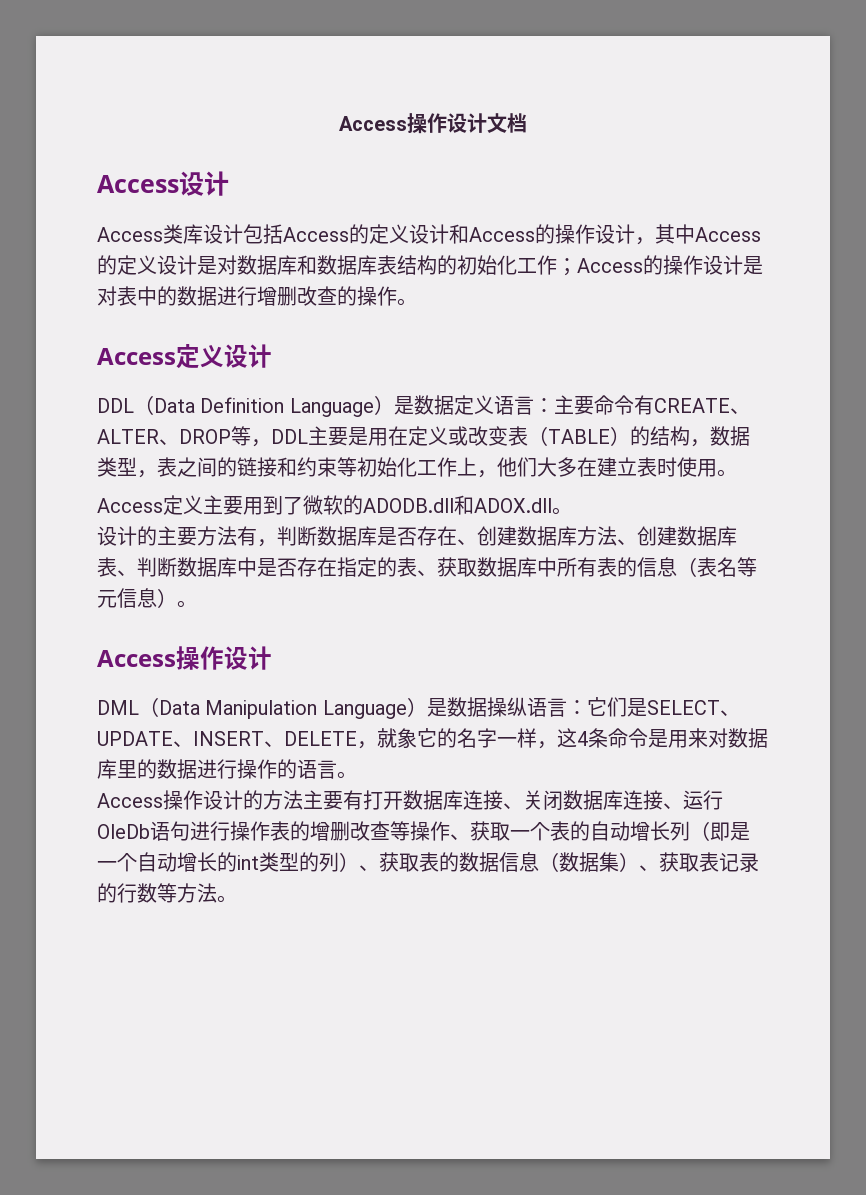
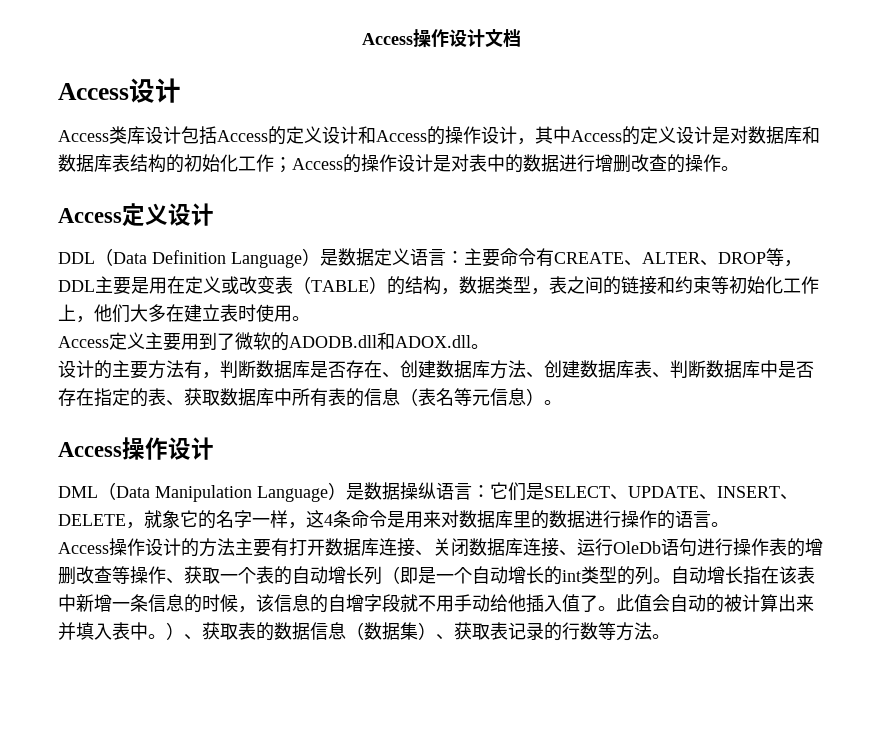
(339, 862) none -> [653,566,815,585] [58,594,814,613] [58,622,166,640] 。自动增长指在该表中新增一条信息的时候，该信息的自增字段就不用手动给他插入值了。此值会自动的被计算出来并填入表中。

